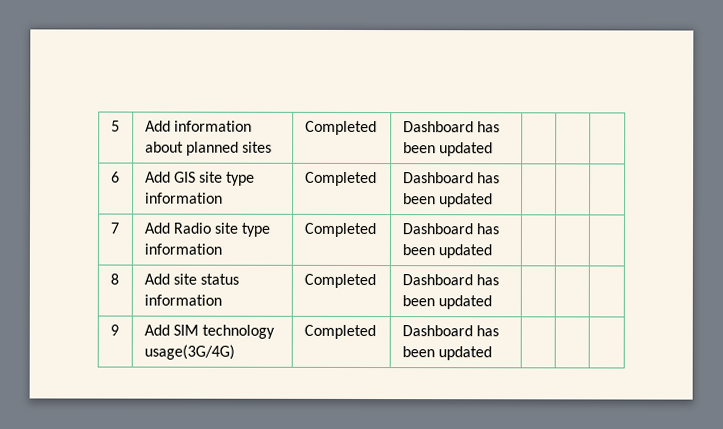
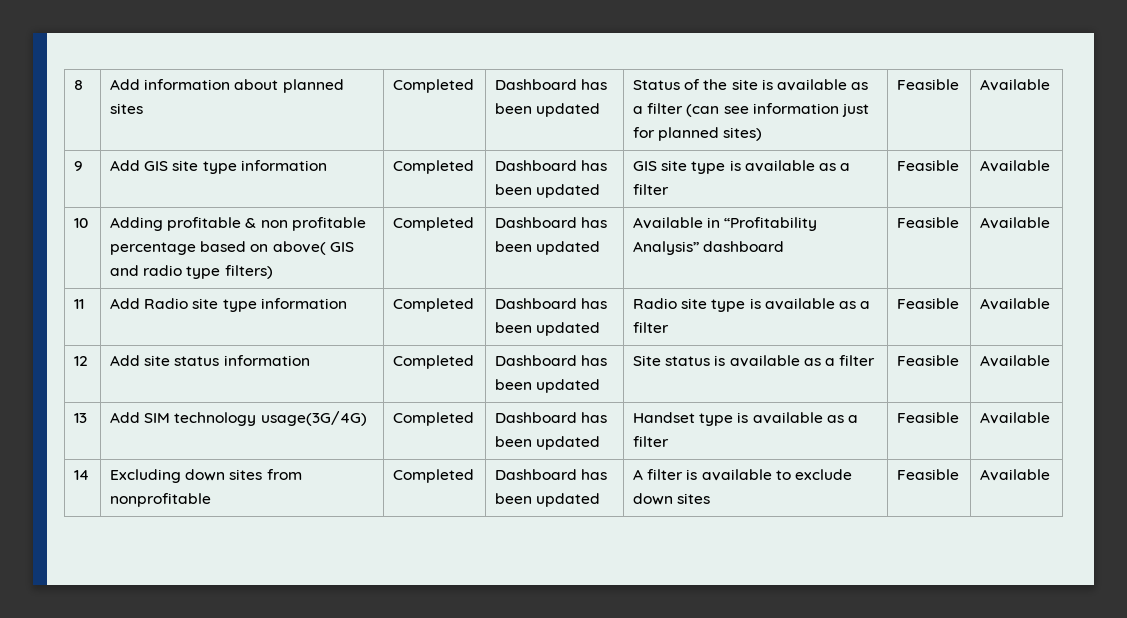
[110,120,120,132] 5 -> [74,80,84,90] 8
[110,171,120,183] | | // 6 -> [633,79,869,91] [633,103,869,117] [633,127,763,141] [897,79,960,90] [980,79,1051,91] [74,161,84,171] Status of the site is available as a filter (can see information just for planned sites) | Feasible | Available // 9
[109,222,119,234] | | // 7 -> [633,160,851,174] [633,184,670,195] [897,160,960,171] [980,160,1051,172] [74,218,89,228] [110,217,366,231] [110,241,354,255] [110,265,273,279] [393,217,475,231] [495,217,608,228] [495,241,601,255] [633,217,818,231] [633,241,785,255] [897,217,960,228] [980,217,1051,229] [74,299,85,309] GIS site type is available as a filter | Feasible | Available // 10 | Adding profitable & non profitable percentage based on above( GIS and radio type filters) | Completed | Dashboard has been updated | Available in “Profitability Analysis” dashboard | Feasible | Available // 11
[109,273,119,285] | | // 8 -> [633,298,871,312] [633,322,670,333] [897,298,960,309] [980,298,1051,310] [74,356,89,366] Radio site type is available as a filter | Feasible | Available // 12
[109,324,119,336] | | // 9 -> [633,355,876,367] [897,355,960,366] [980,355,1051,367] [74,413,88,423] Site status is available as a filter | Feasible | Available // 13
(492, 353) | | -> [633,412,858,426] [633,436,670,447] [897,412,960,423] [980,412,1051,424] [74,470,90,480] [110,469,302,483] [110,493,212,507] [393,469,475,483] [495,469,608,480] [495,493,601,507] [633,469,852,481] [633,493,711,505] [897,469,960,480] [980,469,1051,481] Handset type is available as a filter | Feasible | Available // 14 | Excluding down sites from nonprofitable | Completed | Dashboard has been updated | A filter is available to exclude down sites | Feasible | Available

